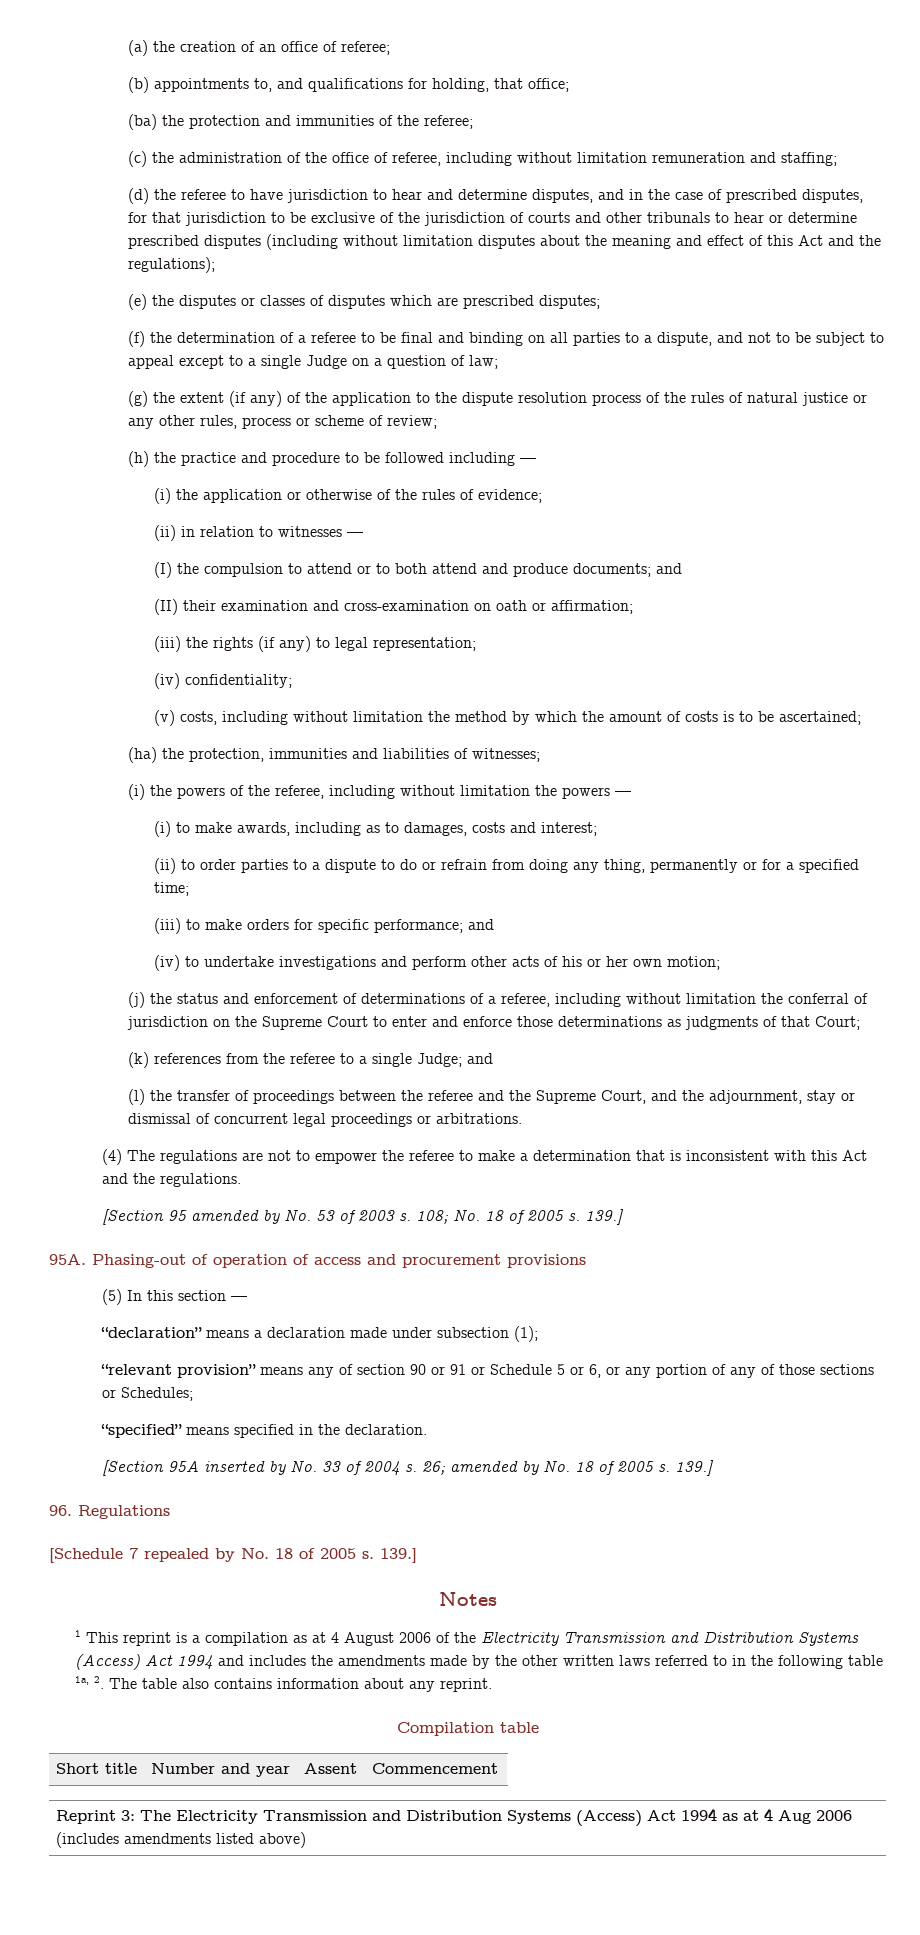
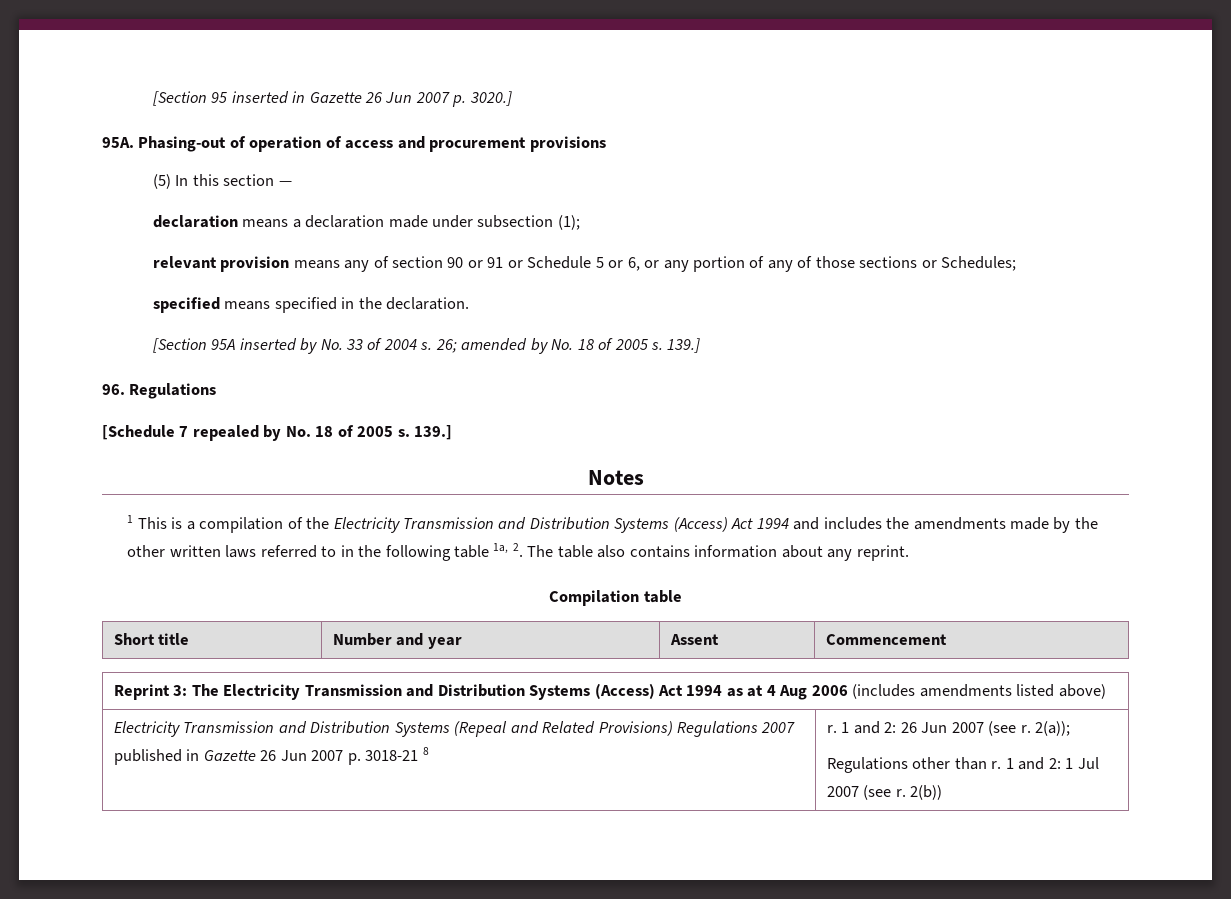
[127,40,390,56] [127,77,569,93] [127,114,473,130] [127,151,837,167] [127,188,863,204] [127,212,857,226] [127,234,881,250] [127,257,215,273] [127,294,600,310] [127,331,884,347] [127,355,498,369] [127,391,867,407] [127,415,437,429] [127,451,536,467] [154,488,543,504] [154,525,364,541] [154,562,683,578] [154,599,634,615] [154,636,477,652] [154,673,293,689] [154,710,862,726] [127,747,540,763] [127,784,631,800] [154,821,598,837] [154,858,860,874] [154,882,190,896] [154,918,495,934] [154,955,721,971] [127,992,868,1008] [126,1016,860,1030] [127,1052,493,1068] [127,1089,855,1105] [127,1113,522,1127] [101,1149,867,1165] [101,1173,241,1187] [101,1209,624,1225] (a) the creation of an office of referee; // (b) appointments to, and qualifications for holding, that office; // (ba) the protection and immunities of the referee; // (c) the administration of the office of referee, including without limitation remuneration and staffing; // (d) the referee to have jurisdiction to hear and determine disputes, and in the case of prescribed disputes, for that jurisdiction to be exclusive of the jurisdiction of courts and other tribunals to hear or determine prescribed disputes (including without limitation disputes about the meaning and effect of this Act and the regulations); // (e) the disputes or classes of disputes which are prescribed disputes; // (f) the determination of a referee to be final and binding on all parties to a dispute, and not to be subject to appeal except to a single Judge on a question of law; // (g) the extent (if any) of the application to the dispute resolution process of the rules of natural justice or any other rules, process or scheme of review; // (h) the practice and procedure to be followed including — // (i) the application or otherwise of the rules of evidence; // (ii) in relation to witnesses — // (I) the compulsion to attend or to both attend and produce documents; and // (II) their examination and cross-examination on oath or affirmation; // (iii) the rights (if any) to legal representation; // (iv) confidentiality; // (v) costs, including without limitation the method by which the amount of costs is to be ascertained; // (ha) the protection, immunities and liabilities of witnesses; // (i) the powers of the referee, including without limitation the powers — // (i) to make awards, including as to damages, costs and interest; // (ii) to order parties to a dispute to do or refrain from doing any thing, permanently or for a specified time; // (iii) to make orders for specific performance; and // (iv) to undertake investigations and perform other acts of his or her own motion; // (j) the status and enforcement of determinations of a referee, including without limitation the conferral of jurisdiction on the Supreme Court to enter and enforce those determinations as judgments of that Court; // (k) references from the referee to a single Judge; and // (l) the transfer of proceedings between the referee and the Supreme Court, and the adjournment, stay or dismissal of concurrent legal proceedings or arbitrations. // (4) The regulations are not to empower the referee to make a determination that is inconsistent with this Act and the regulations. // [Section 95 amended by No. 53 of 2003 s. 108; No. 18 of 2005 s. 139.] -> [152,91,512,107] [Section 95 inserted in Gazette 26 Jun 2007 p. 3020.]
[100,1327,202,1338] “declaration” -> [152,215,238,228] declaration
[100,1364,256,1378] “relevant provision” -> [152,256,290,272] relevant provision
[100,1424,182,1438] “specified” -> [152,297,220,313] specified
[123,1632,172,1646] reprint -> (167, 523) none
[293,1632,432,1646] as at 4 August 2006 -> (284, 525) none
(307, 1840) none -> [113,721,796,737] [113,747,429,765] [826,721,1070,736] [826,757,1099,773] [826,785,943,800] // Electricity Transmission and Distribution Systems (Repeal and Related Provisions) Regulations 2007 published in Gazette 26 Jun 2007 p. 3018-21 8 | r. 1 and 2: 26 Jun 2007 (see r. 2(a)); // Regulations other than r. 1 and 2: 1 Jul 2007 (see r. 2(b))

